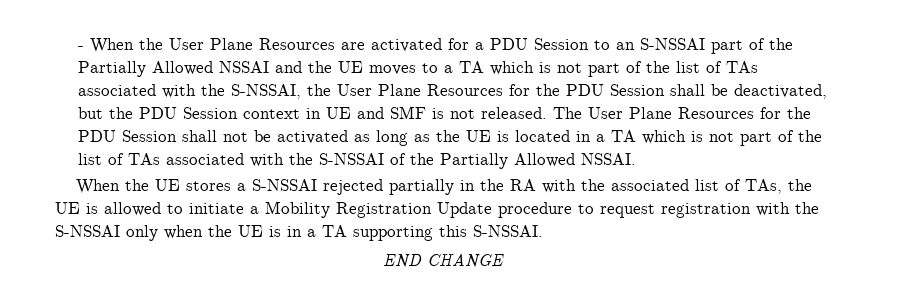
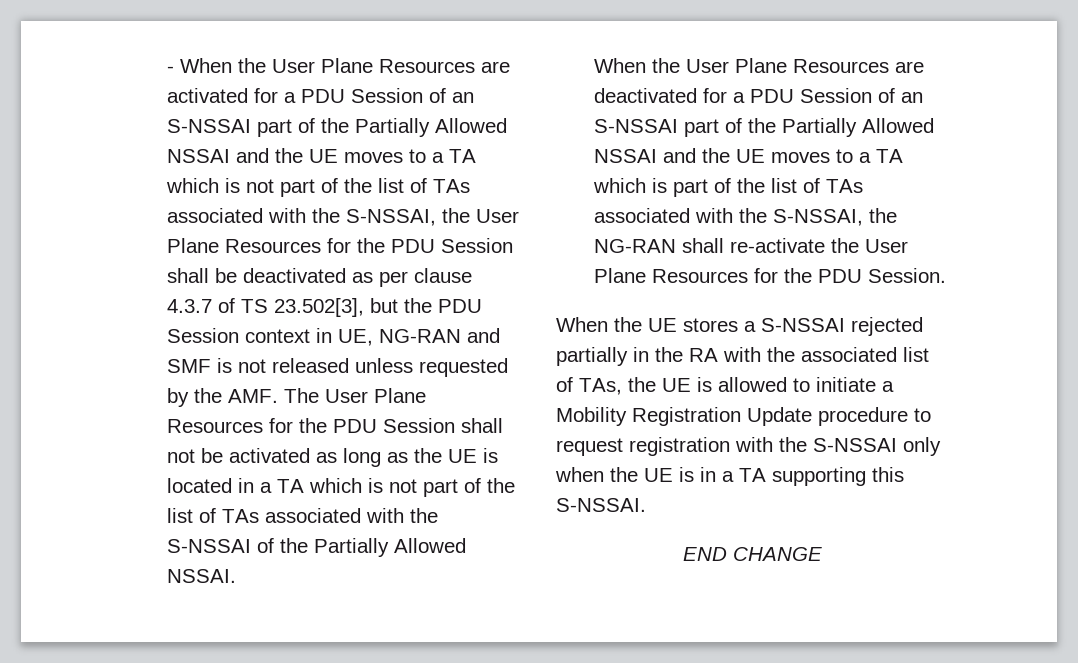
[593,40,610,50] to -> [429,88,447,103] of
[733,84,827,99] deactivated, -> [243,268,473,287] [167,298,365,317] deactivated as per clause 4.3.7 of TS 23.502[3],
[325,107,351,119] UE -> [338,329,462,346] UE, NG-RAN
[480,107,547,119] released. -> [272,358,509,377] [167,388,279,407] released unless requested by the AMF.
(636, 159) none -> [594,58,925,73] [594,88,924,103] [594,118,935,137] [594,148,904,163] [593,178,864,197] [594,208,898,226] [594,238,909,253] [594,268,947,283] // When the User Plane Resources are deactivated for a PDU Session of an S-NSSAI part of the Partially Allowed NSSAI and the UE moves to a TA which is part of the list of TAs associated with the S-NSSAI, the NG-RAN shall re-activate the User Plane Resources for the PDU Session.

